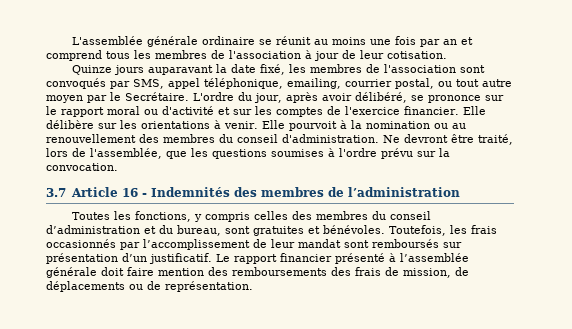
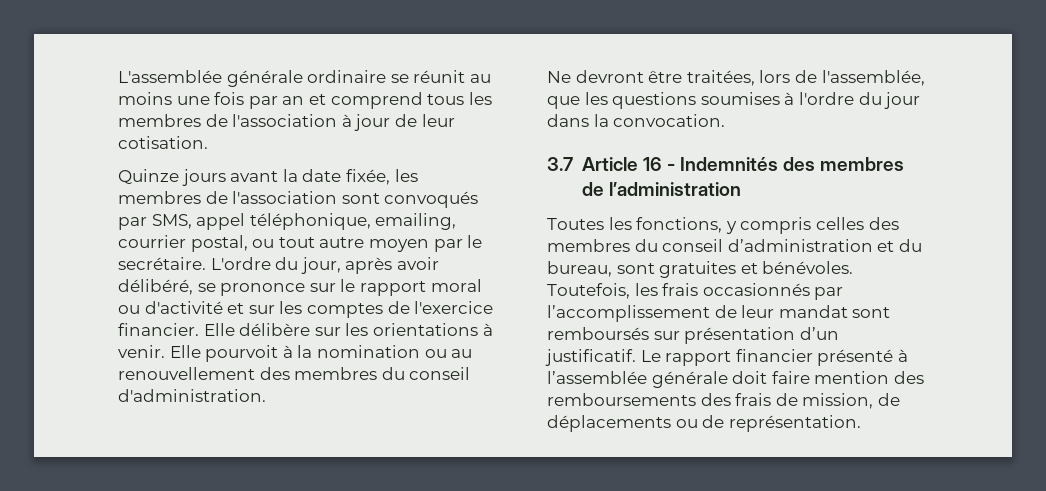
[148,65,214,75] auparavant -> [230,171,279,182] avant
[260,64,286,75] fixé, -> [345,169,390,185] fixée,
[125,92,189,101] Secrétaire. -> [118,257,206,270] secrétaire.
(379, 138) none -> (266, 395) //
[478,134,513,145] traité, -> [686,70,755,86] traitées,
[381,148,436,159] prévu sur -> [858,92,921,109] [547,114,589,127] du jour dans

